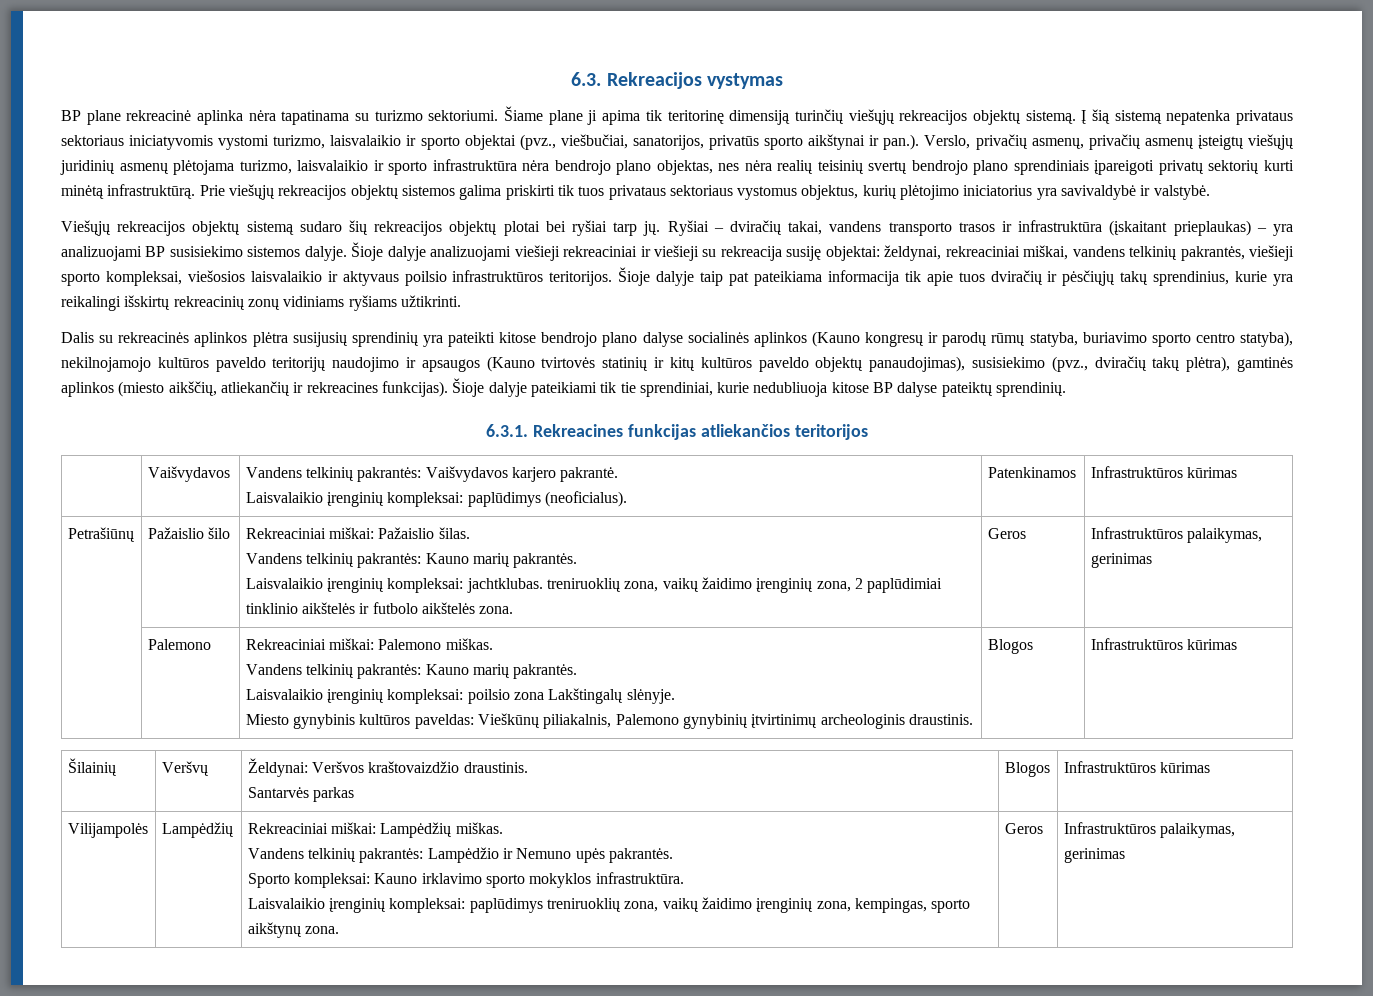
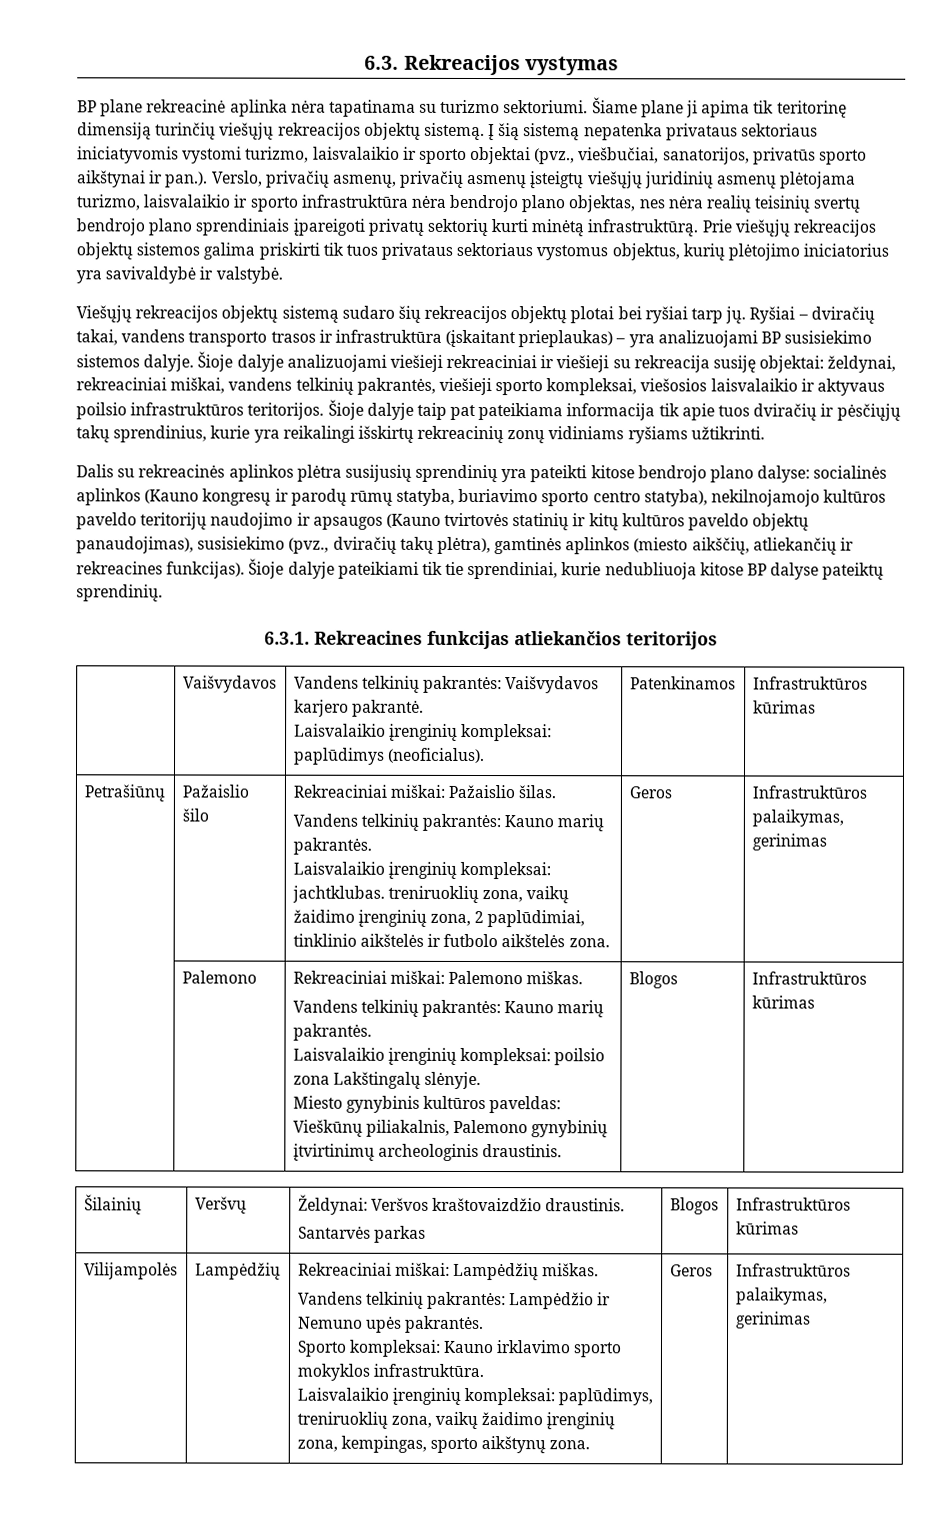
[642,332,683,347] dalyse -> [757,465,811,483] dalyse:
[867,578,943,593] paplūdimiai -> [487,910,586,928] paplūdimiai,
[469,898,543,913] paplūdimys -> [558,1388,654,1406] paplūdimys,

